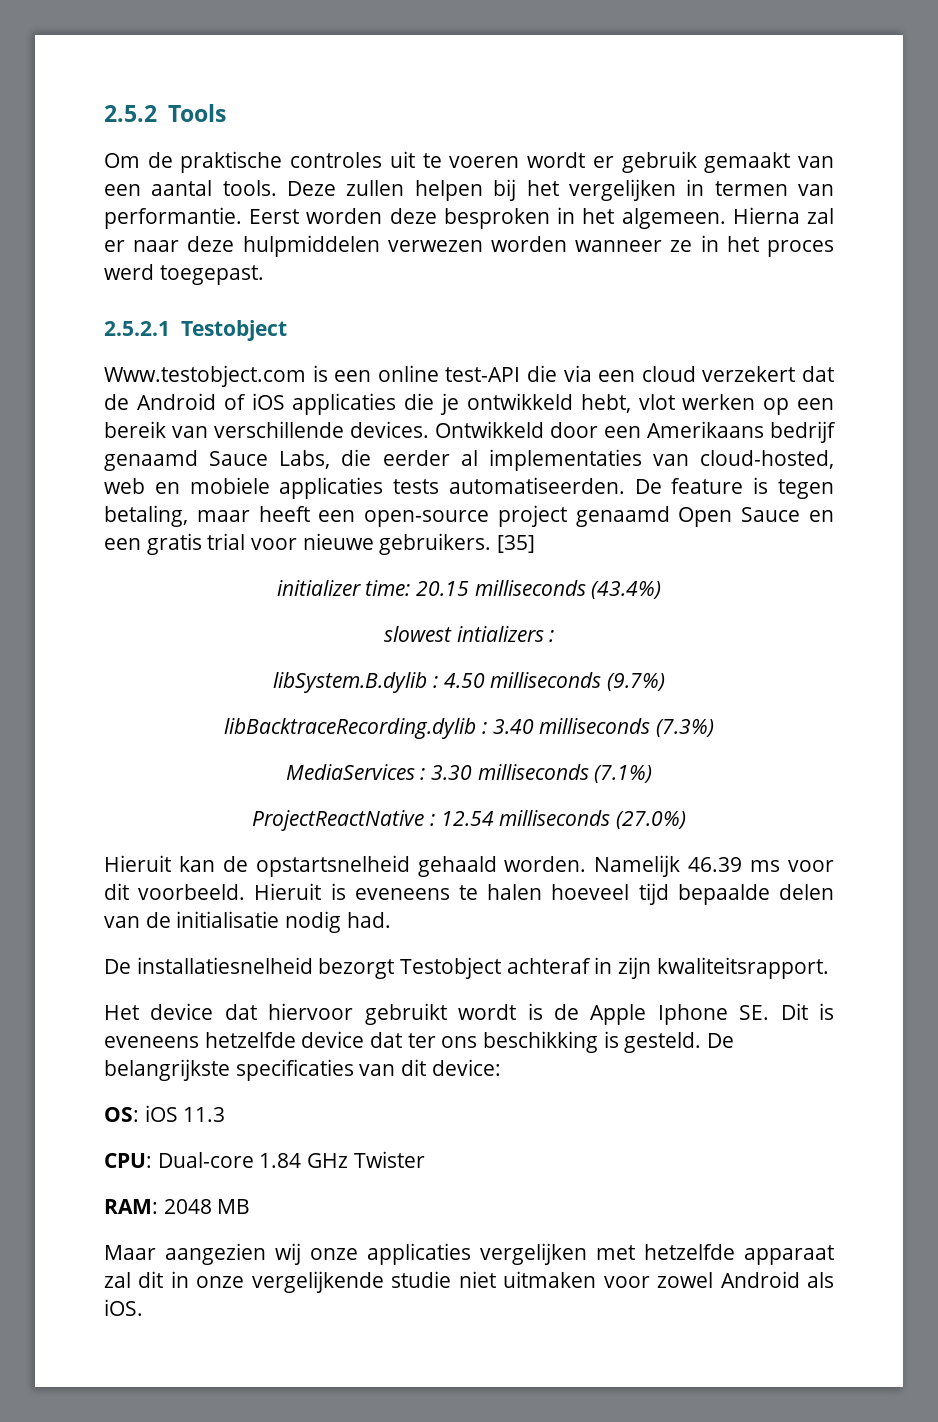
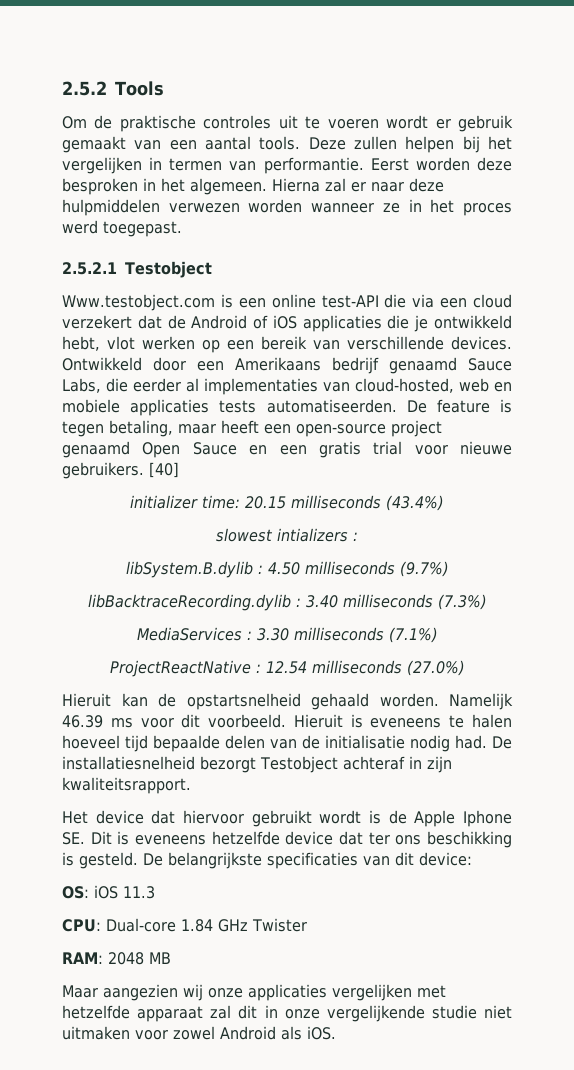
[497,535,536,553] [35] -> [149,462,179,478] [40]
(391, 920) // -> (487, 742) none

